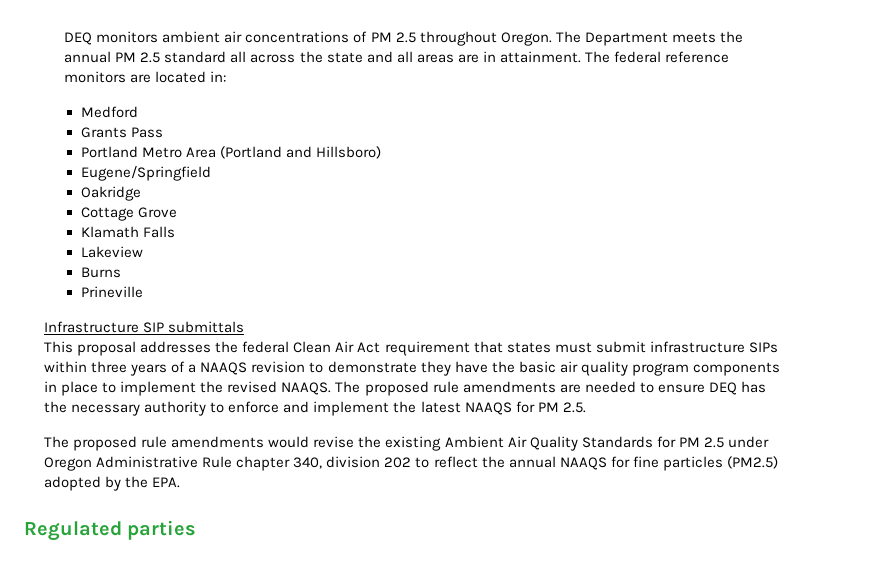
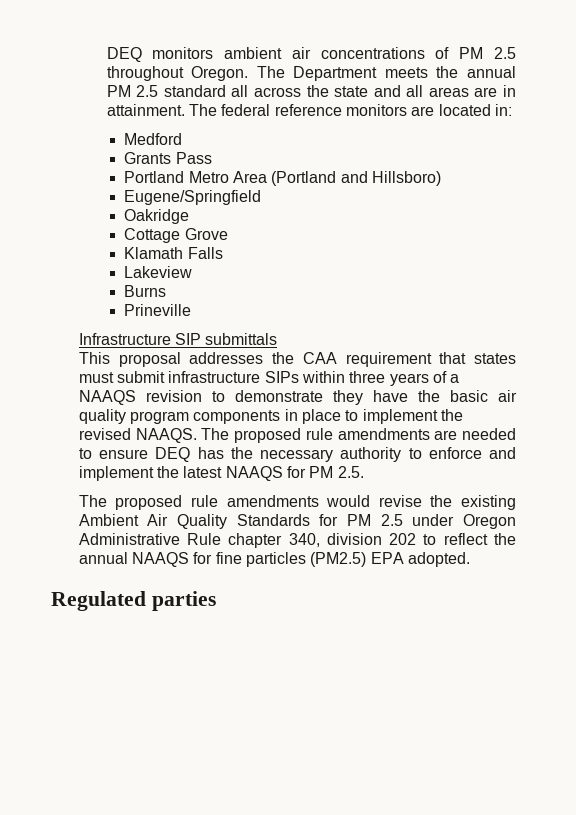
[242,341,381,353] federal Clean Air Act -> [302,352,337,364] CAA
[44,476,181,491] adopted by the EPA. -> [370,552,471,567] EPA adopted.

